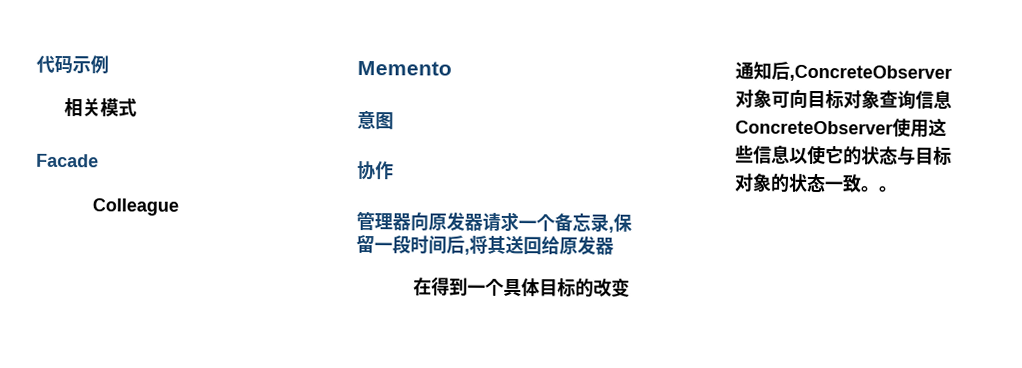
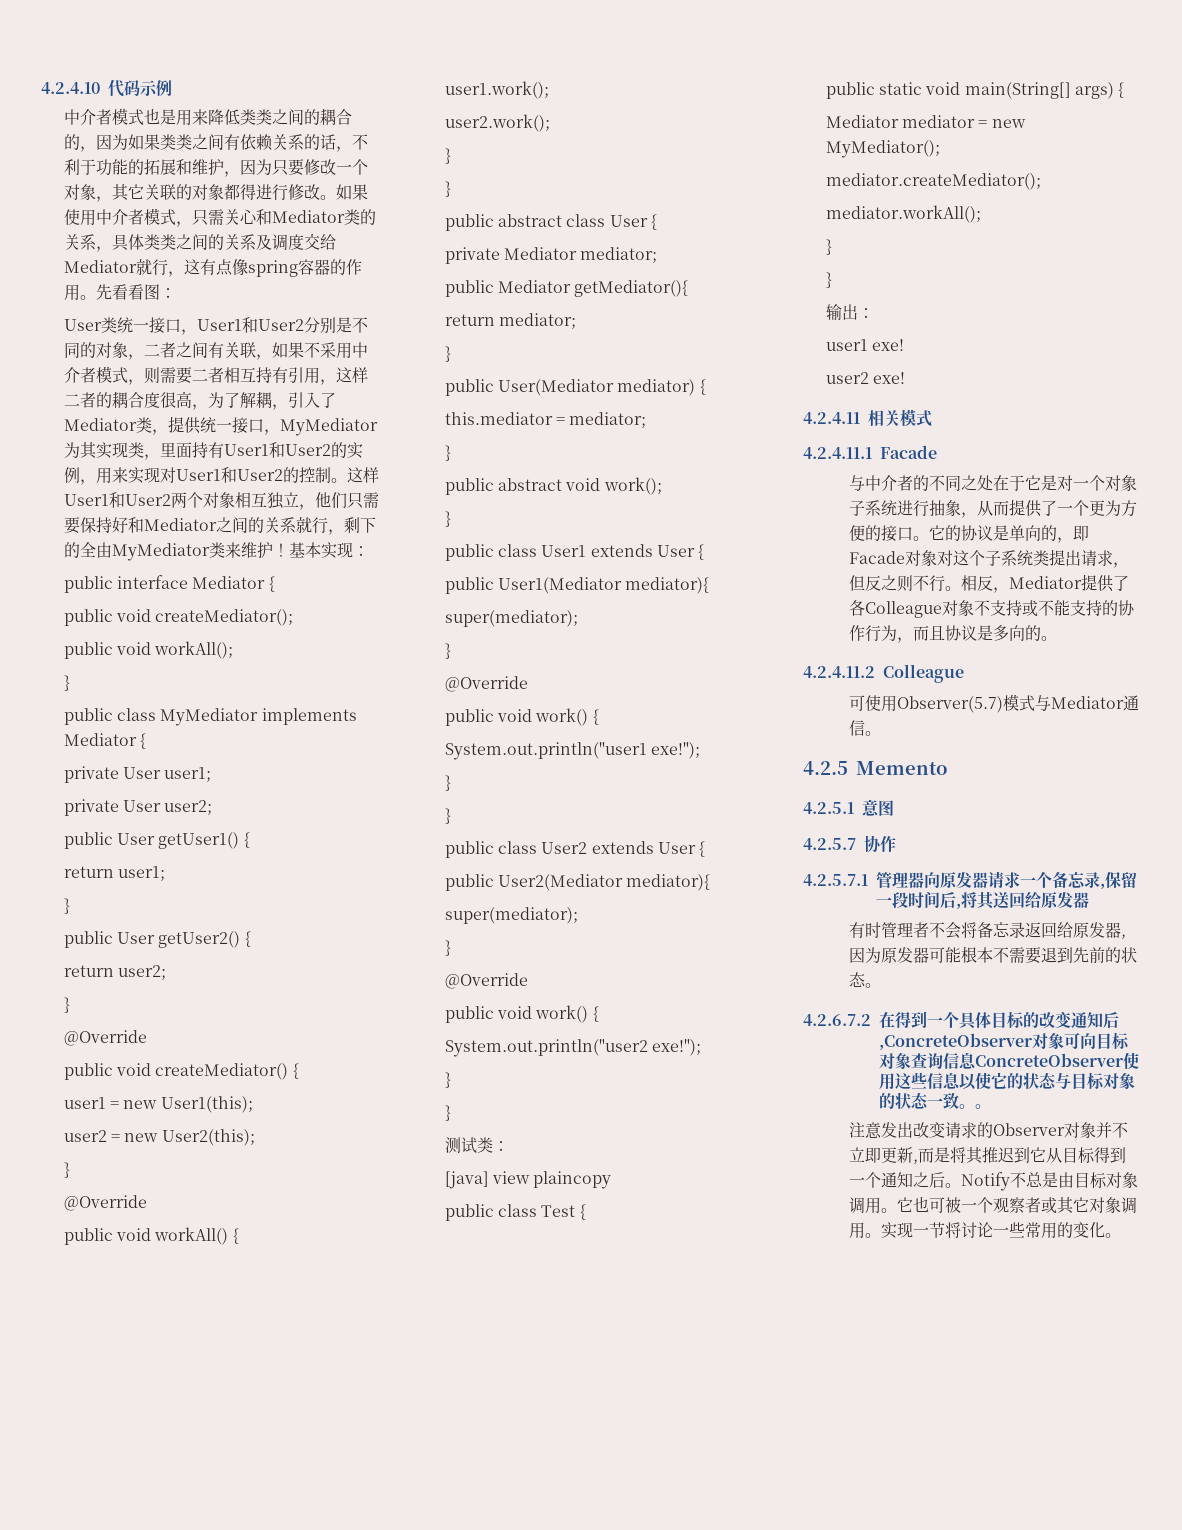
(36, 64) none -> [41,82,100,94] 4.2.4.10
(109, 64) none -> [63,108,352,126] [63,134,368,152] [63,159,368,177] [63,184,368,202] [63,208,376,227] [63,233,336,252] [63,259,362,277] [63,284,176,301] [63,317,368,335] [63,342,368,360] [63,366,368,385] [63,391,336,410] [63,416,378,436] [63,442,363,460] [63,467,379,485] [63,492,379,510] [63,517,376,535] [63,542,369,561] [63,575,275,593] [63,609,294,626] [63,641,234,659] [63,675,70,691] [63,708,357,726] [63,733,147,749] [63,766,212,783] [63,799,213,816] [63,832,250,849] [63,866,166,881] [63,898,70,914] [63,931,251,948] [63,965,167,980] [63,997,70,1013] [63,1030,147,1046] [63,1063,299,1080] [63,1096,253,1113] [63,1129,255,1146] [63,1162,70,1178] [63,1195,147,1211] [63,1227,239,1245] [444,81,549,99] [444,114,550,132] [444,148,451,164] [444,181,451,197] [444,214,658,231] [444,247,658,264] [444,280,689,297] [444,313,577,329] [444,346,451,362] [444,379,706,396] [444,412,647,428] [444,445,451,461] [444,477,662,495] [444,511,451,527] [444,544,705,561] [444,577,710,594] [444,610,578,627] [444,643,451,659] [444,676,528,692] [444,708,599,726] [444,742,701,760] [444,775,451,791] [444,808,451,824] [444,841,706,858] [444,874,711,891] [444,907,578,924] [444,940,451,956] [444,973,528,989] [444,1005,599,1023] [444,1039,702,1057] [444,1072,451,1088] [444,1105,451,1121] [444,1137,509,1153] [444,1171,612,1189] [444,1204,586,1221] [825,82,1125,99] [825,115,1026,128] [825,140,940,158] [825,173,1041,190] [825,205,981,223] [825,239,832,255] [825,272,832,288] [825,304,874,320] [825,339,905,351] [825,372,906,384] [803,412,860,424] 中介者模式也是用来降低类类之间的耦合的，因为如果类类之间有依赖关系的话，不利于功能的拓展和维护，因为只要修改一个对象，其它关联的对象都得进行修改。如果使用中介者模式，只需关心和Mediator类的关系，具体类类之间的关系及调度交给Mediator就行，这有点像spring容器的作用。先看看图： // User类统一接口，User1和User2分别是不同的对象，二者之间有关联，如果不采用中介者模式，则需要二者相互持有引用，这样二者的耦合度很高，为了解耦，引入了Mediator类，提供统一接口，MyMediator为其实现类，里面持有User1和User2的实例，用来实现对User1和User2的控制。这样User1和User2两个对象相互独立，他们只需要保持好和Mediator之间的关系就行，剩下的全由MyMediator类来维护！基本实现： // public interface Mediator { // public void createMediator(); // public void workAll(); // } // public class MyMediator implements Mediator { // private User user1; // private User user2; // public User getUser1() { // return user1; // } // public User getUser2() { // return user2; // } // @Override // public void createMediator() { // user1 = new User1(this); // user2 = new User2(this); // } // @Override // public void workAll() { // user1.work(); // user2.work(); // } // } // public abstract class User { // private Mediator mediator; // public Mediator getMediator(){ // return mediator; // } // public User(Mediator mediator) { // this.mediator = mediator; // } // public abstract void work(); // } // public class User1 extends User { // public User1(Mediator mediator){ // super(mediator); // } // @Override // public void work() { // System.out.println("user1 exe!"); // } // } // public class User2 extends User { // public User2(Mediator mediator){ // super(mediator); // } // @Override // public void work() { // System.out.println("user2 exe!"); // } // } // 测试类： // [java] view plaincopy // public class Test { // public static void main(String[] args) { // Mediator mediator = new MyMediator(); // mediator.createMediator(); // mediator.workAll(); // } // } // 输出： // user1 exe! // user2 exe! // 4.2.4.11
(138, 107) none -> [803,447,872,459] 4.2.4.11.1
[91,198,179,216] Colleague // -> [848,475,1137,491] [848,499,1137,518] [848,525,1089,543] [848,549,1129,568] [848,574,1129,593] [848,600,1135,618] [848,625,1057,643] [803,664,964,683] [848,694,1139,713] [848,720,881,736] [803,761,848,775] 与中介者的不同之处在于它是对一个对象子系统进行抽象，从而提供了一个更为方便的接口。它的协议是单向的，即Facade对象对这个子系统类提出请求，但反之则不行。相反，Mediator提供了各Colleague对象不支持或不能支持的协作行为，而且协议是多向的。 // 4.2.4.11.2 Colleague // 可使用Observer(5.7)模式与Mediator通信。 // 4.2.5
(452, 68) none -> [803,802,854,814] 4.2.5.1
(394, 121) none -> [803,838,856,850] 4.2.5.7
(394, 170) none -> [803,874,868,886] 4.2.5.7.1
(614, 246) none -> [848,922,1126,939] [848,946,1137,964] [848,972,881,988] [803,1014,871,1026] 有时管理者不会将备忘录返回给原发器,因为原发器可能根本不需要退到先前的状态。 // 4.2.6.7.2
(897, 189) none -> [848,1122,1128,1139] [848,1147,1126,1164] [848,1172,1138,1191] [848,1196,1137,1214] [848,1222,1121,1239] // 注意发出改变请求的Observer对象并不立即更新,而是将其推迟到它从目标得到一个通知之后。Notify不总是由目标对象调用。它也可被一个观察者或其它对象调用。实现一节将讨论一些常用的变化。

